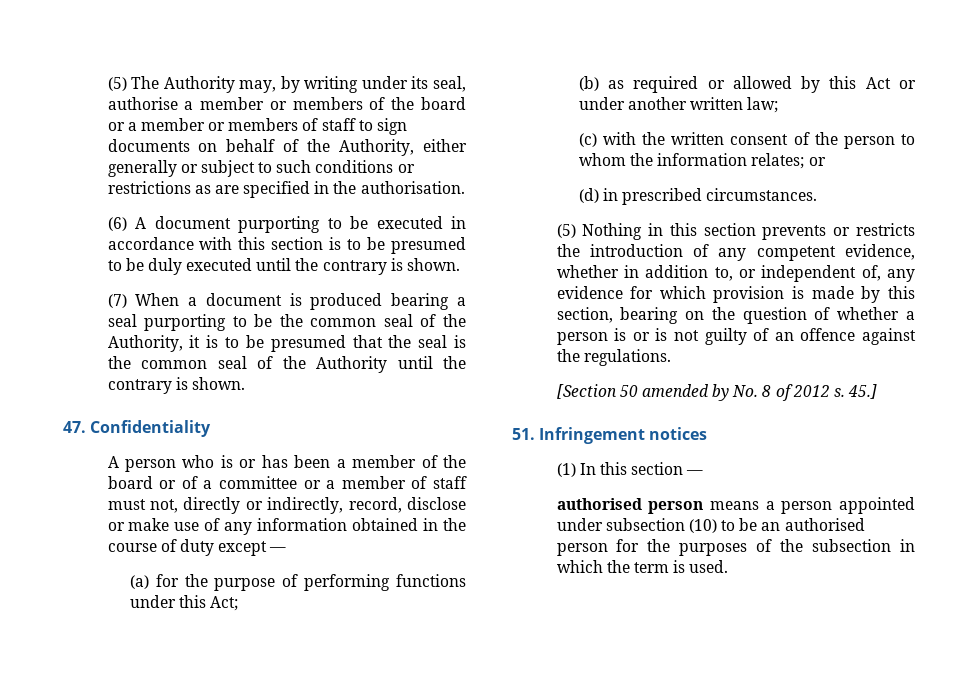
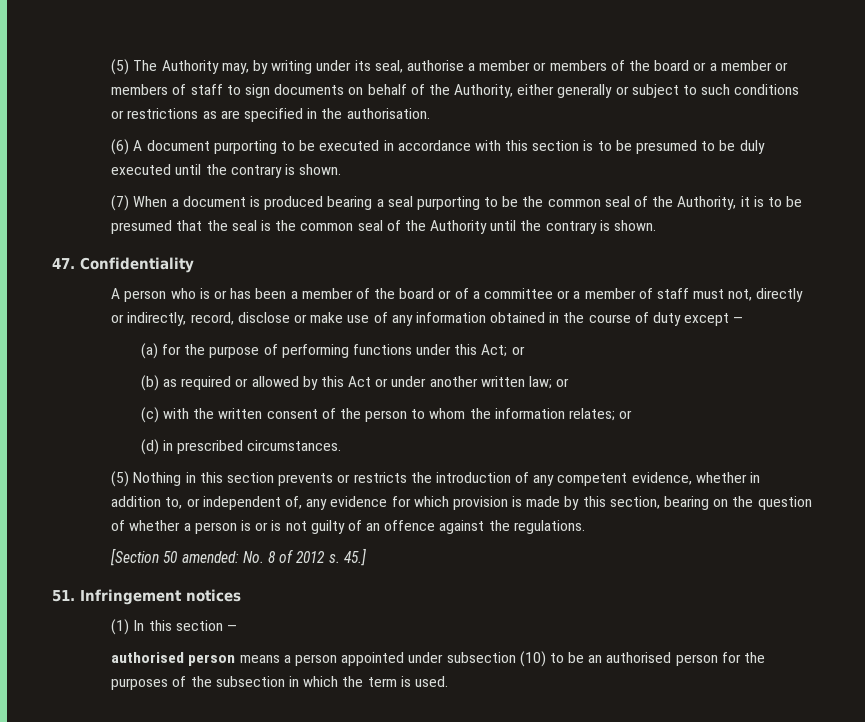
(239, 603) none -> [511,346,525,355] or
(779, 105) none -> [556,378,570,387] or
[641,384,730,401] amended by -> [181,551,239,563] amended:

